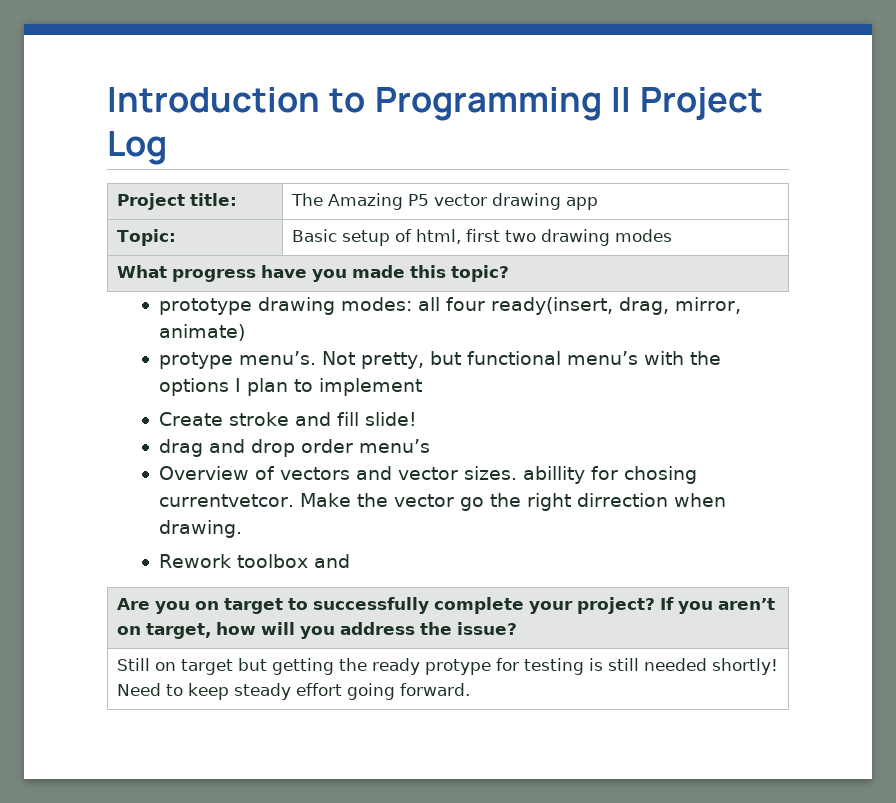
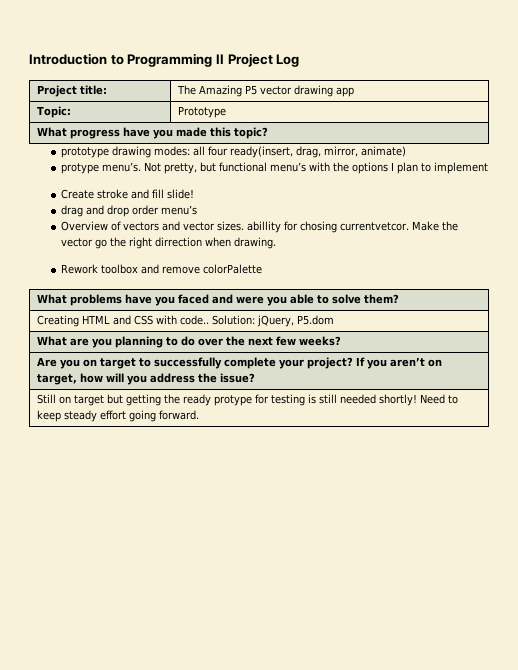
[292,229,673,246] Basic setup of html, first two drawing modes -> [178,106,227,118] Prototype
(350, 561) none -> [161,264,262,274] [37,294,400,306] [37,315,335,327] [37,336,342,348] remove colorPalette // What problems have you faced and were you able to solve them? // Creating HTML and CSS with code.. Solution: jQuery, P5.dom // What are you planning to do over the next few weeks?

